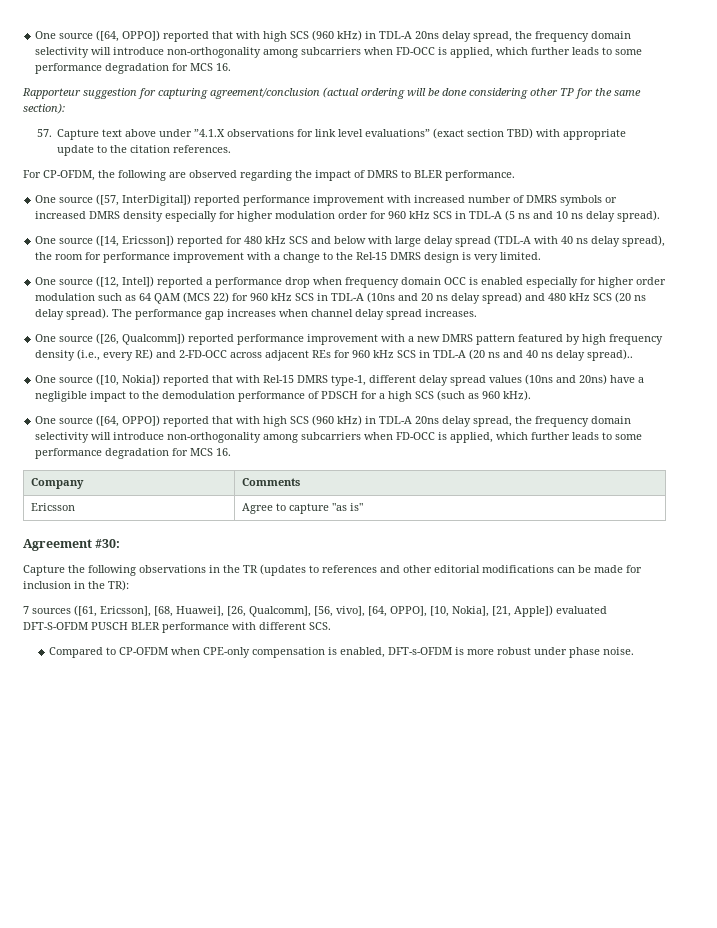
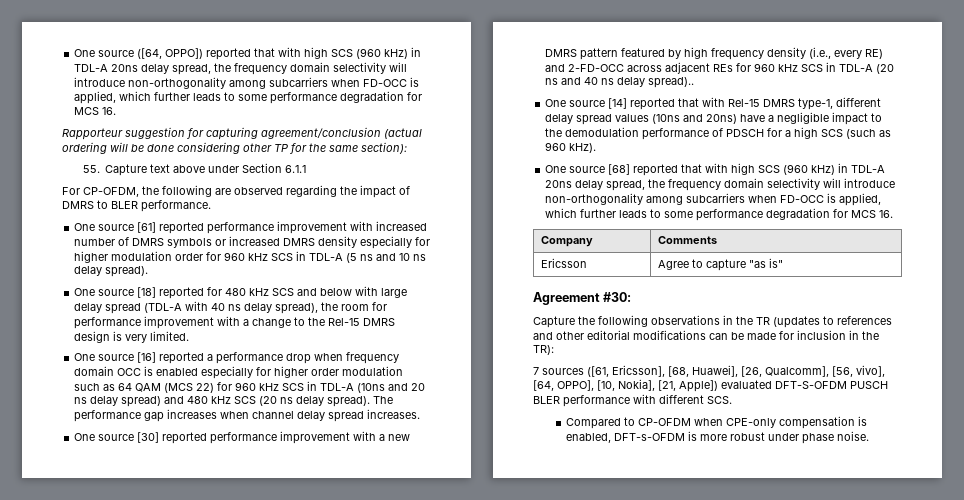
[36,129,52,137] 57. -> [82,165,100,173] 55.
[194,128,627,140] [57,145,232,156] ”4.1.X observations for link level evaluations” (exact section TBD) with appropriate update to the citation references. -> [242,163,307,173] Section 6.1.1
[96,194,192,206] ([57, InterDigital]) -> [137,222,157,233] [61]
[96,235,175,247] ([14, Ericsson]) -> [137,287,157,298] [18]
[96,276,155,288] ([12, Intel]) -> [137,352,157,363] [16]
[96,333,186,345] ([26, Qualcomm]) -> [137,432,160,443] [30]
[96,374,161,386] ([10, Nokia]) -> [608,98,628,109] [14]
[96,415,161,427] ([64, OPPO]) -> [608,164,631,175] [68]

